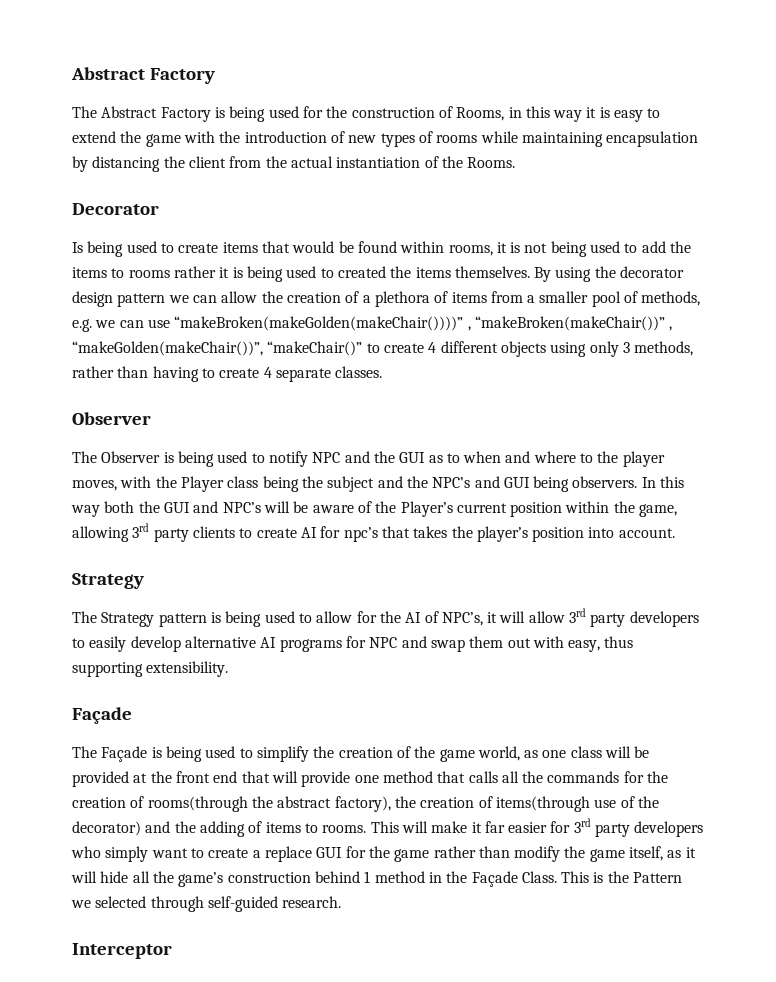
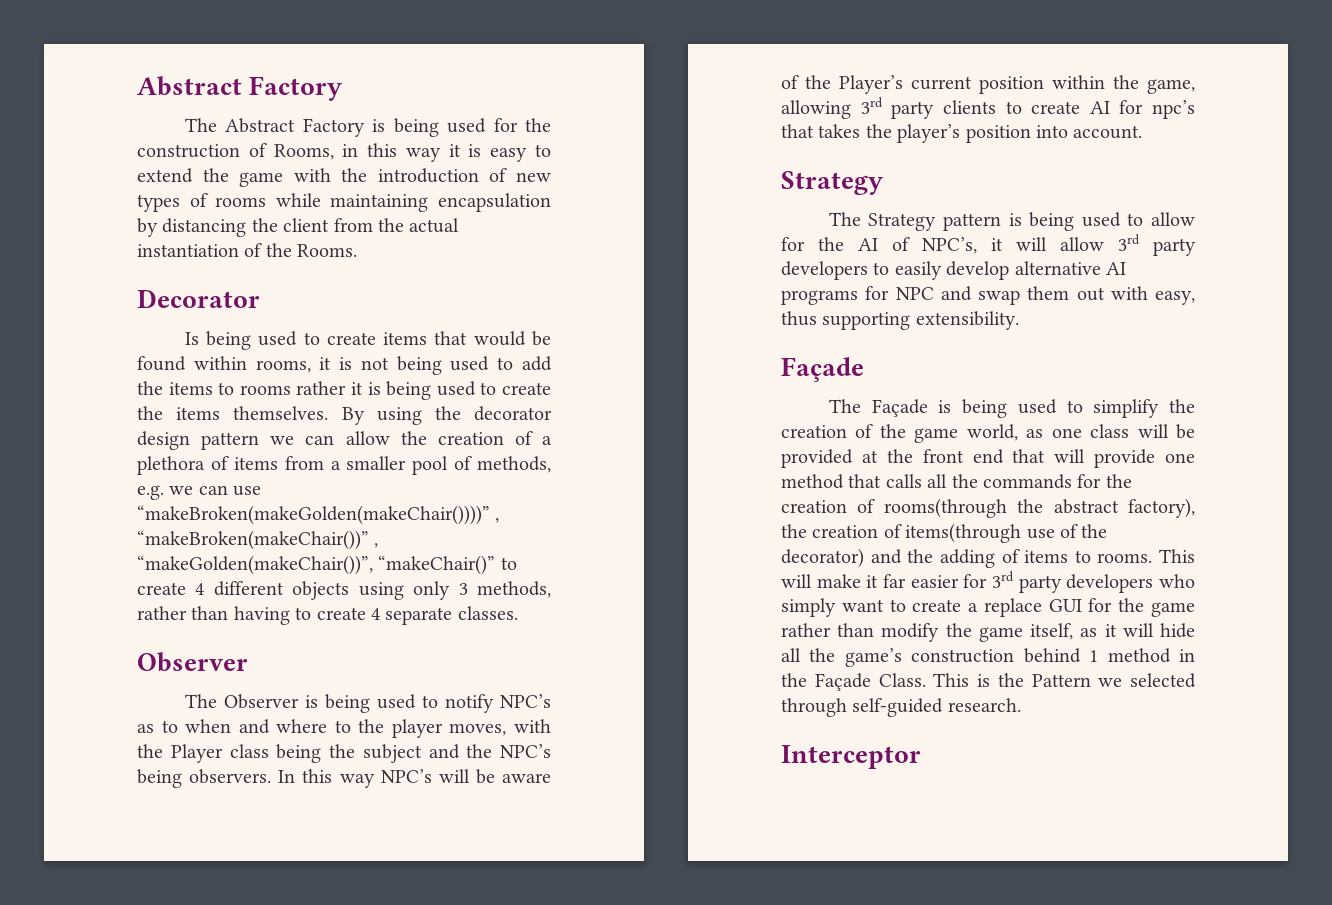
[337,266,386,278] created -> [502,382,551,395] create
[312,451,426,463] NPC and the GUI -> [500,694,551,708] NPC’s
[474,476,530,488] and GUI -> (551, 751) none
[104,501,219,513] both the GUI and -> (375, 781) none

